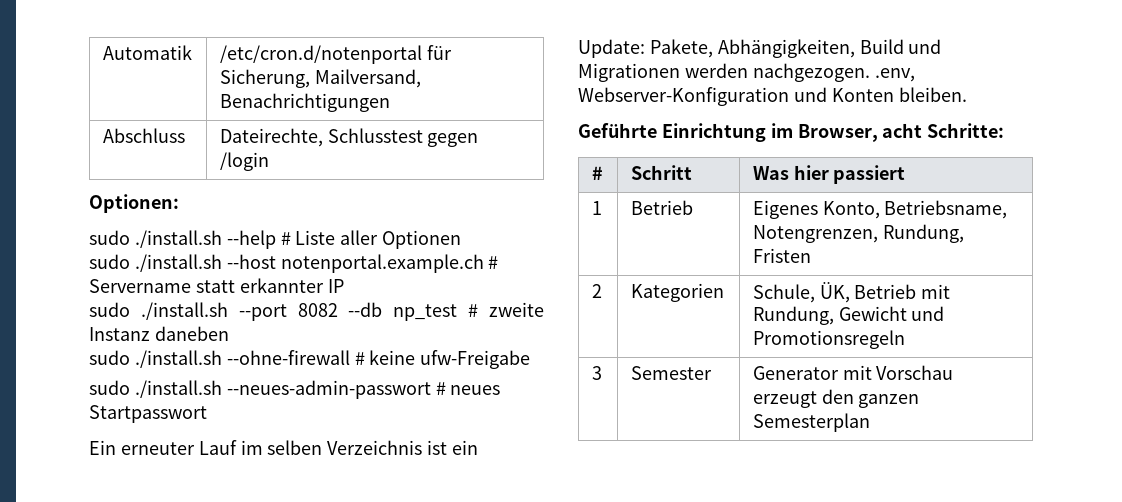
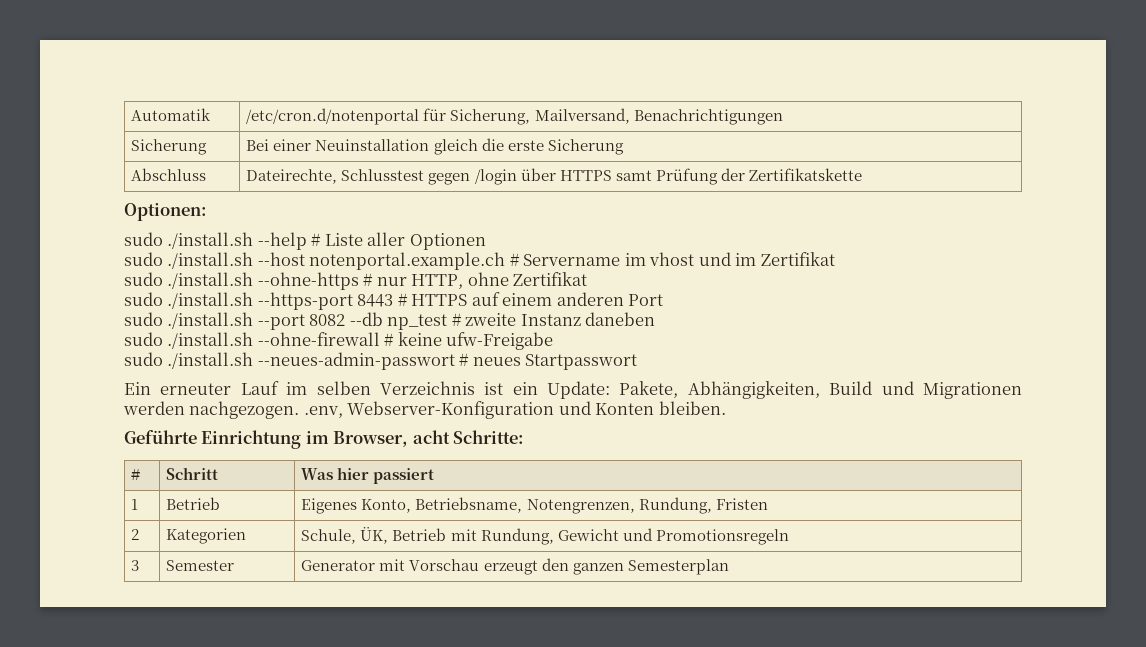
(390, 102) none -> [131,139,208,155] [246,138,624,155] // Sicherung | Bei einer Neuinstallation gleich die erste Sicherung
(269, 161) none -> [520,168,862,185] über HTTPS samt Prüfung der Zertifikatskette
[195,278,344,293] statt erkannter IP -> [624,252,835,266] [124,272,588,290] [124,292,664,310] im vhost und im Zertifikat // sudo ./install.sh --ohne-https # nur HTTP, ohne Zertifikat // sudo ./install.sh --https-port 8443 # HTTPS auf einem anderen Port

